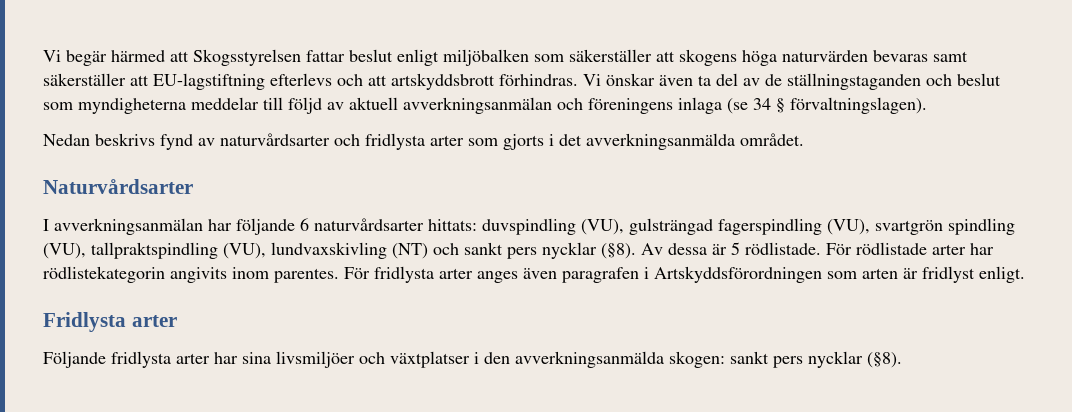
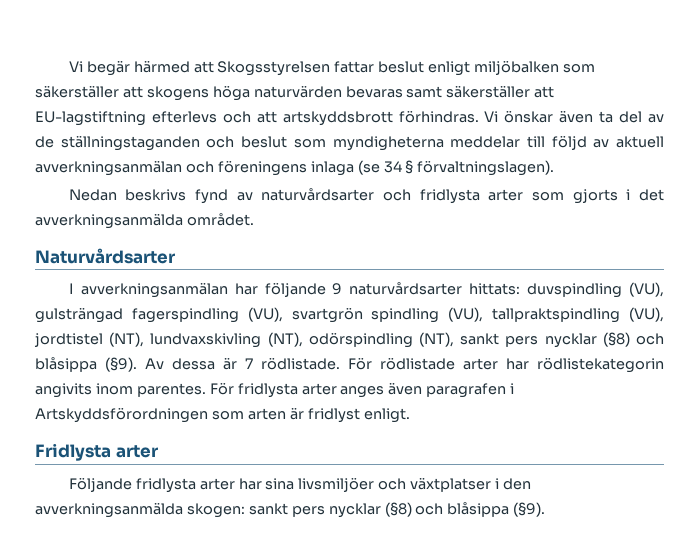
[300,218,309,231] 6 -> [332,283,343,295] 9
[271,242,636,259] lundvaxskivling (NT) och sankt pers nycklar (§8). -> [34,332,664,348] [35,357,137,372] jordtistel (NT), lundvaxskivling (NT), odörspindling (NT), sankt pers nycklar (§8) och blåsippa (§9).
[731,242,740,255] 5 -> [245,358,253,369] 7
[867,352,902,368] (§8). -> [384,502,546,517] (§8) och blåsippa (§9).

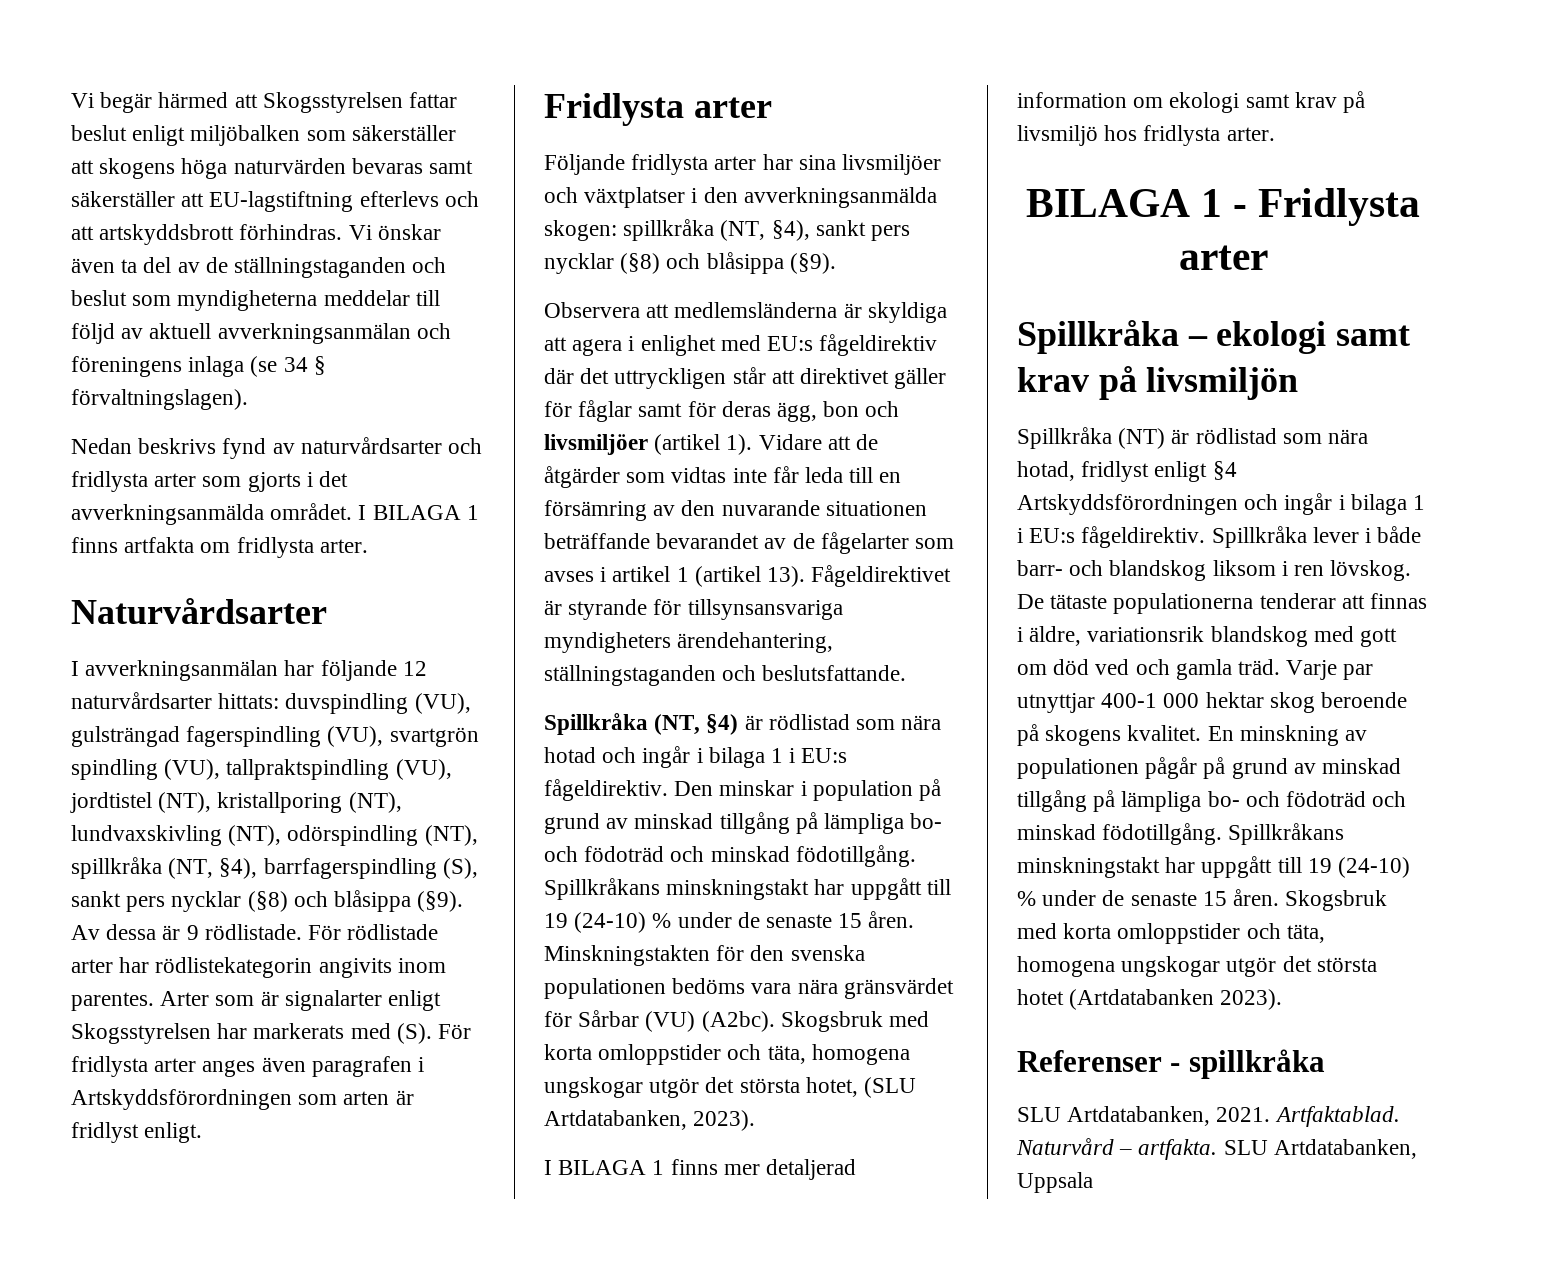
(254, 219) none -> [358,505,479,520] [71,537,368,558] I BILAGA 1 finns artfakta om fridlysta arter.
[332,283,343,295] 9 -> [402,661,427,676] 12
(145, 339) none -> [217,792,402,813] kristallporing (NT),
(454, 339) none -> [71,857,478,879] spillkråka (NT, §4), barrfagerspindling (S),
[245,358,253,369] 7 -> [186,925,199,940] 9
(206, 390) none -> [160,990,442,1011] [71,1023,432,1044] Arter som är signalarter enligt Skogsstyrelsen har markerats med (S).
[248,502,546,518] sankt pers nycklar (§8) och blåsippa (§9). -> [623,219,911,241] [544,252,836,274] [544,302,947,323] [544,334,938,356] [544,367,947,389] [544,400,900,422] [544,434,879,455] [544,466,902,488] [544,500,927,521] [544,532,955,554] [544,565,952,587] [544,599,843,620] [544,632,834,653] [544,665,907,686] [544,713,942,735] [544,746,848,768] [544,779,942,801] [544,812,943,834] [544,845,916,867] [544,878,951,900] [544,911,915,933] [544,945,865,966] [544,978,954,999] [544,1010,930,1032] [544,1044,910,1065] [544,1077,917,1098] [544,1110,756,1131] [544,1159,857,1180] [1017,91,1366,113] [1017,125,1275,146] [1025,188,1421,226] [1178,245,1268,270] [1017,320,1411,354] [1017,366,1299,400] [1017,427,1369,449] [1017,461,1237,482] [1017,493,1426,515] [1017,526,1422,548] [1017,560,1412,581] [1017,593,1428,614] [1017,626,1398,647] [1017,659,1374,680] [1017,692,1408,713] [1017,724,1368,746] [1017,757,1402,779] [1017,790,1407,812] [1017,823,1345,845] [1017,856,1411,878] [1017,889,1388,911] [1017,923,1325,944] [1017,956,1377,977] [1017,989,1283,1010] [1017,1049,1325,1079] [1017,1106,1400,1127] [1016,1138,1417,1160] [1017,1172,1093,1193] spillkråka (NT, §4), sankt pers nycklar (§8) och blåsippa (§9). // Observera att medlemsländerna är skyldiga att agera i enlighet med EU:s fågeldirektiv där det uttryckligen står att direktivet gäller för fåglar samt för deras ägg, bon och livsmiljöer (artikel 1). Vidare att de åtgärder som vidtas inte får leda till en försämring av den nuvarande situationen beträffande bevarandet av de fågelarter som avses i artikel 1 (artikel 13). Fågeldirektivet är styrande för tillsynsansvariga myndigheters ärendehantering, ställningstaganden och beslutsfattande. // Spillkråka (NT, §4) är rödlistad som nära hotad och ingår i bilaga 1 i EU:s fågeldirektiv. Den minskar i population på grund av minskad tillgång på lämpliga bo- och födoträd och minskad födotillgång. Spillkråkans minskningstakt har uppgått till 19 (24-10) % under de senaste 15 åren. Minskningstakten för den svenska populationen bedöms vara nära gränsvärdet för Sårbar (VU) (A2bc). Skogsbruk med korta omloppstider och täta, homogena ungskogar utgör det största hotet, (SLU Artdatabanken, 2023). // I BILAGA 1 finns mer detaljerad information om ekologi samt krav på livsmiljö hos fridlysta arter. // BILAGA 1 - Fridlysta arter // Spillkråka – ekologi samt krav på livsmiljön // Spillkråka (NT) är rödlistad som nära hotad, fridlyst enligt §4 Artskyddsförordningen och ingår i bilaga 1 i EU:s fågeldirektiv. Spillkråka lever i både barr- och blandskog liksom i ren lövskog. De tätaste populationerna tenderar att finnas i äldre, variationsrik blandskog med gott om död ved och gamla träd. Varje par utnyttjar 400-1 000 hektar skog beroende på skogens kvalitet. En minskning av populationen pågår på grund av minskad tillgång på lämpliga bo- och födoträd och minskad födotillgång. Spillkråkans minskningstakt har uppgått till 19 (24-10) % under de senaste 15 åren. Skogsbruk med korta omloppstider och täta, homogena ungskogar utgör det största hotet (Artdatabanken 2023). // Referenser - spillkråka // SLU Artdatabanken, 2021. Artfaktablad. Naturvård – artfakta. SLU Artdatabanken, Uppsala

